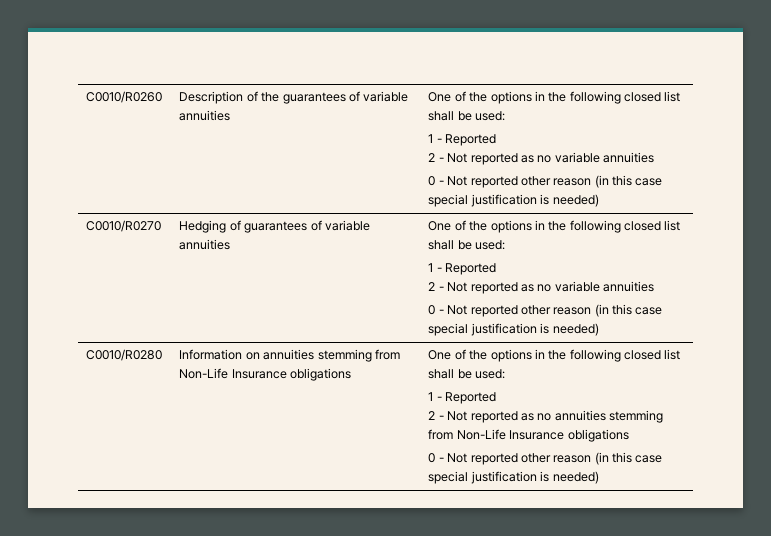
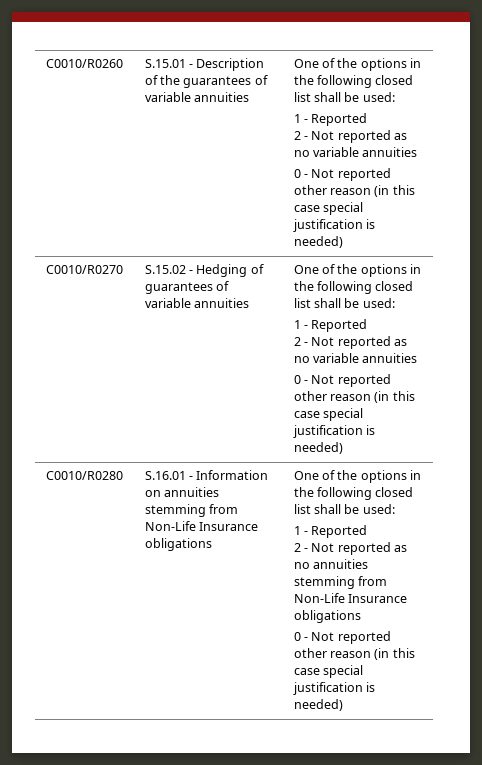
(163, 97) none -> [144,59,194,68] S.15.01 -
(162, 226) none -> [144,265,194,274] S.15.02 -
(163, 355) none -> [144,471,194,480] S.16.01 -

